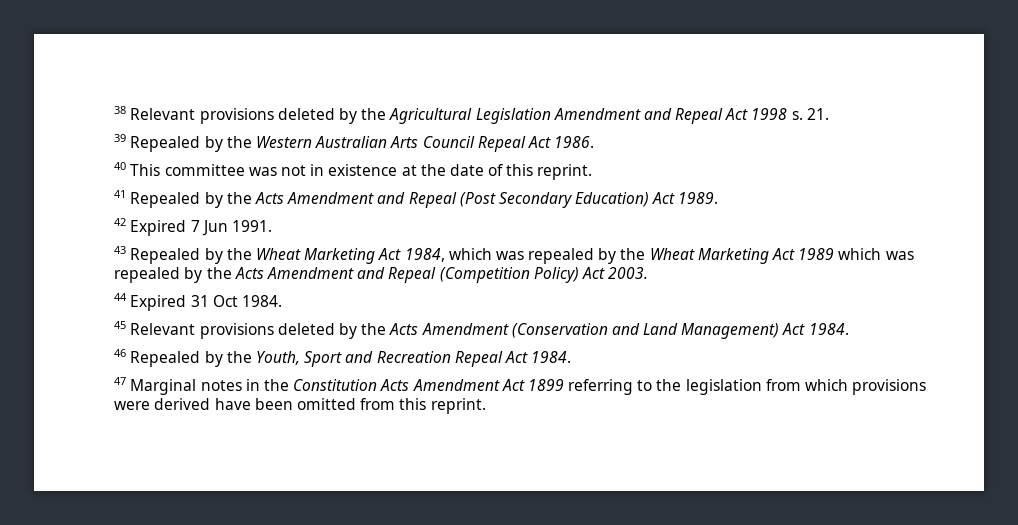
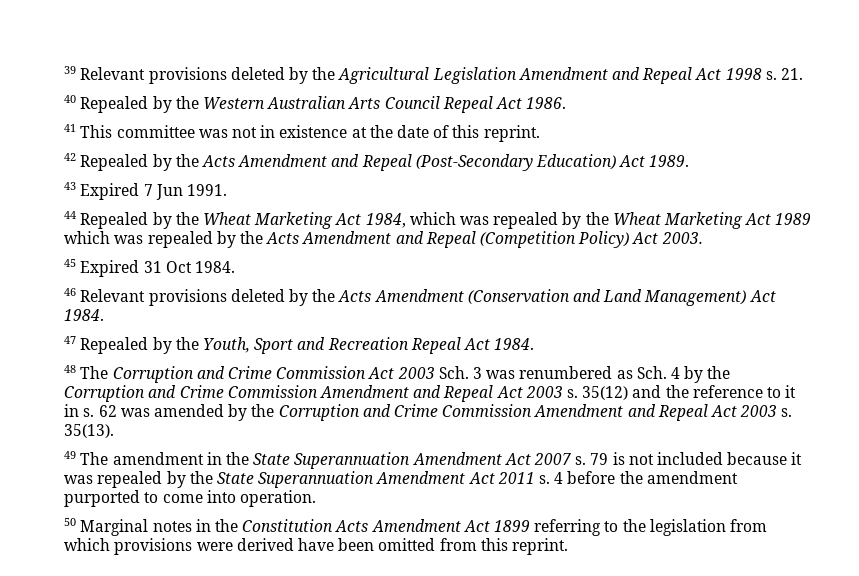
[114,106,127,114] 38 -> [64,66,77,74] 39
[114,134,127,142] 39 -> [64,95,77,103] 40
[114,162,127,170] 40 -> [64,124,77,132] 41
[114,190,127,198] 41 -> [64,153,77,161] 42
[459,192,572,208] (Post Secondary -> [415,154,533,171] (Post-Secondary
[114,218,127,226] 42 -> [64,182,77,190] 43
[114,246,127,254] 43 -> [64,211,77,219] 44
[114,293,128,301] 44 -> [64,259,77,267] 45
[114,321,127,329] 45 -> [64,288,77,296] 46
[114,349,127,357] 46 -> [64,336,77,344] 47
[114,377,127,385] 47 -> [64,365,731,383] [64,385,797,402] [64,404,793,421] [64,424,115,438] [64,451,803,469] [64,471,738,488] [64,490,317,507] [64,518,77,526] 48 The Corruption and Crime Commission Act 2003 Sch. 3 was renumbered as Sch. 4 by the Corruption and Crime Commission Amendment and Repeal Act 2003 s. 35(12) and the reference to it in s. 62 was amended by the Corruption and Crime Commission Amendment and Repeal Act 2003 s. 35(13). // 49 The amendment in the State Superannuation Amendment Act 2007 s. 79 is not included because it was repealed by the State Superannuation Amendment Act 2011 s. 4 before the amendment purported to come into operation. // 50

